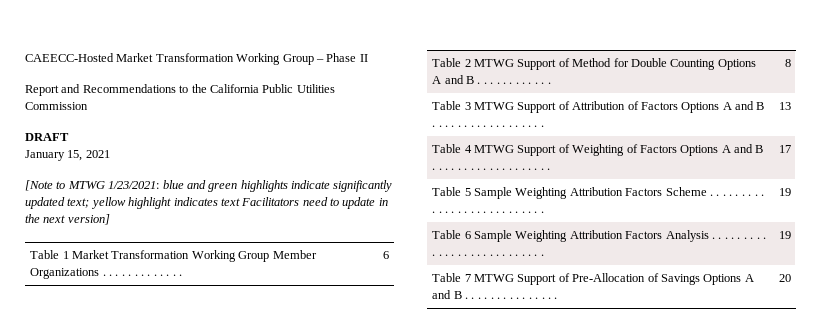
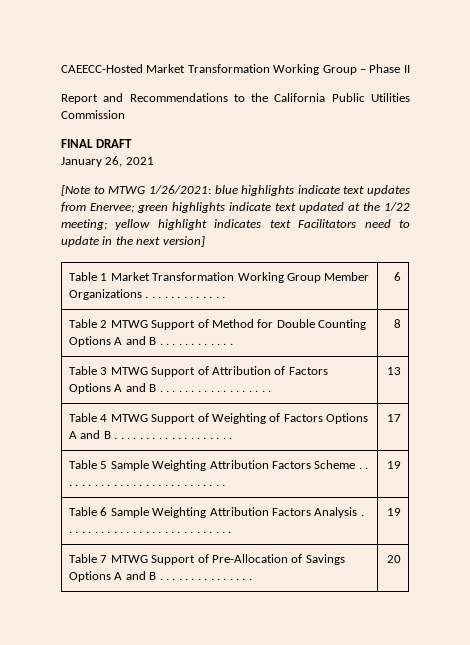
(88, 106) none -> [61,139,93,148] FINAL
[67,150,83,161] 15, -> [105,156,123,167] 26,
[108,180,393,192] [25,197,90,209] 1/23/2021: blue and green highlights indicate significantly updated text; -> [148,185,410,196] [61,202,410,213] [61,219,107,230] 1/26/2021: blue highlights indicate text updates from Enervee; green highlights indicate text updated at the 1/22 meeting;

